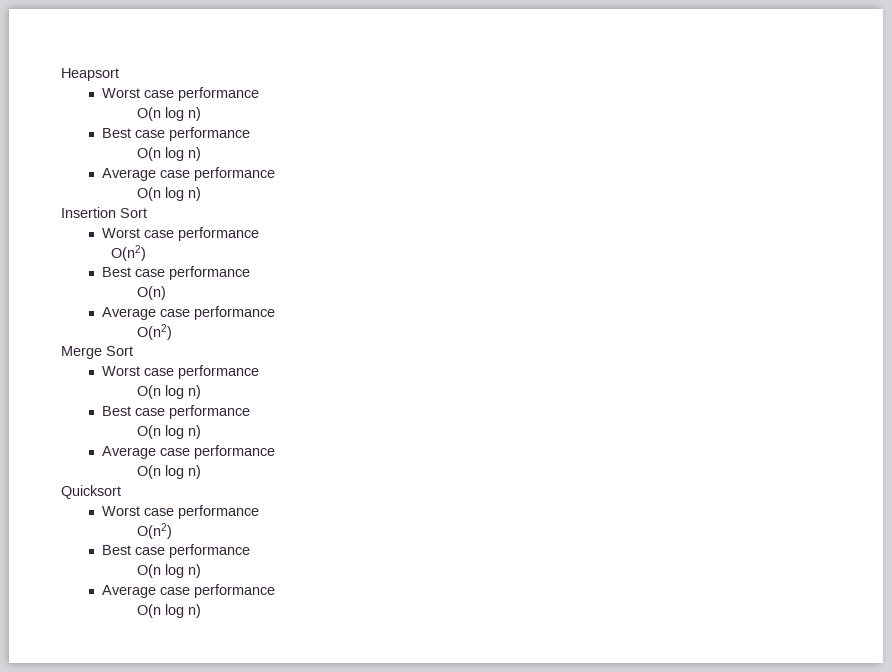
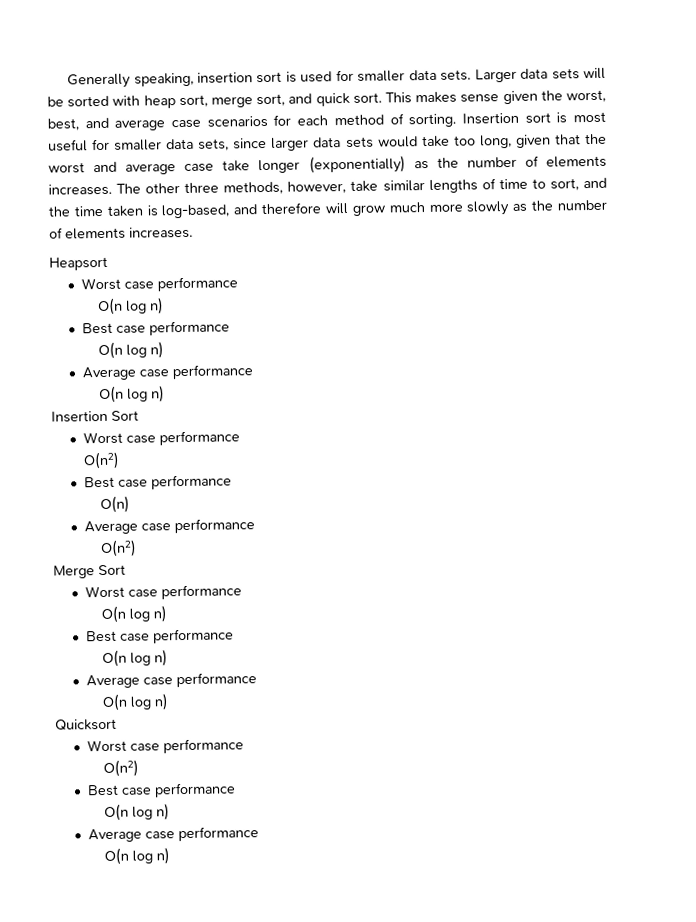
(61, 74) none -> [67,67,606,89] [47,89,606,109] [47,111,606,131] [48,133,607,152] [48,155,607,175] [48,177,608,196] [48,199,607,219] [49,226,193,240] Generally speaking, insertion sort is used for smaller data sets. Larger data sets will be sorted with heap sort, merge sort, and quick sort. This makes sense given the worst, best, and average case scenarios for each method of sorting. Insertion sort is most useful for smaller data sets, since larger data sets would take too long, given that the worst and average case take longer (exponentially) as the number of elements increases. The other three methods, however, take similar lengths of time to sort, and the time taken is log-based, and therefore will grow much more slowly as the number of elements increases. //

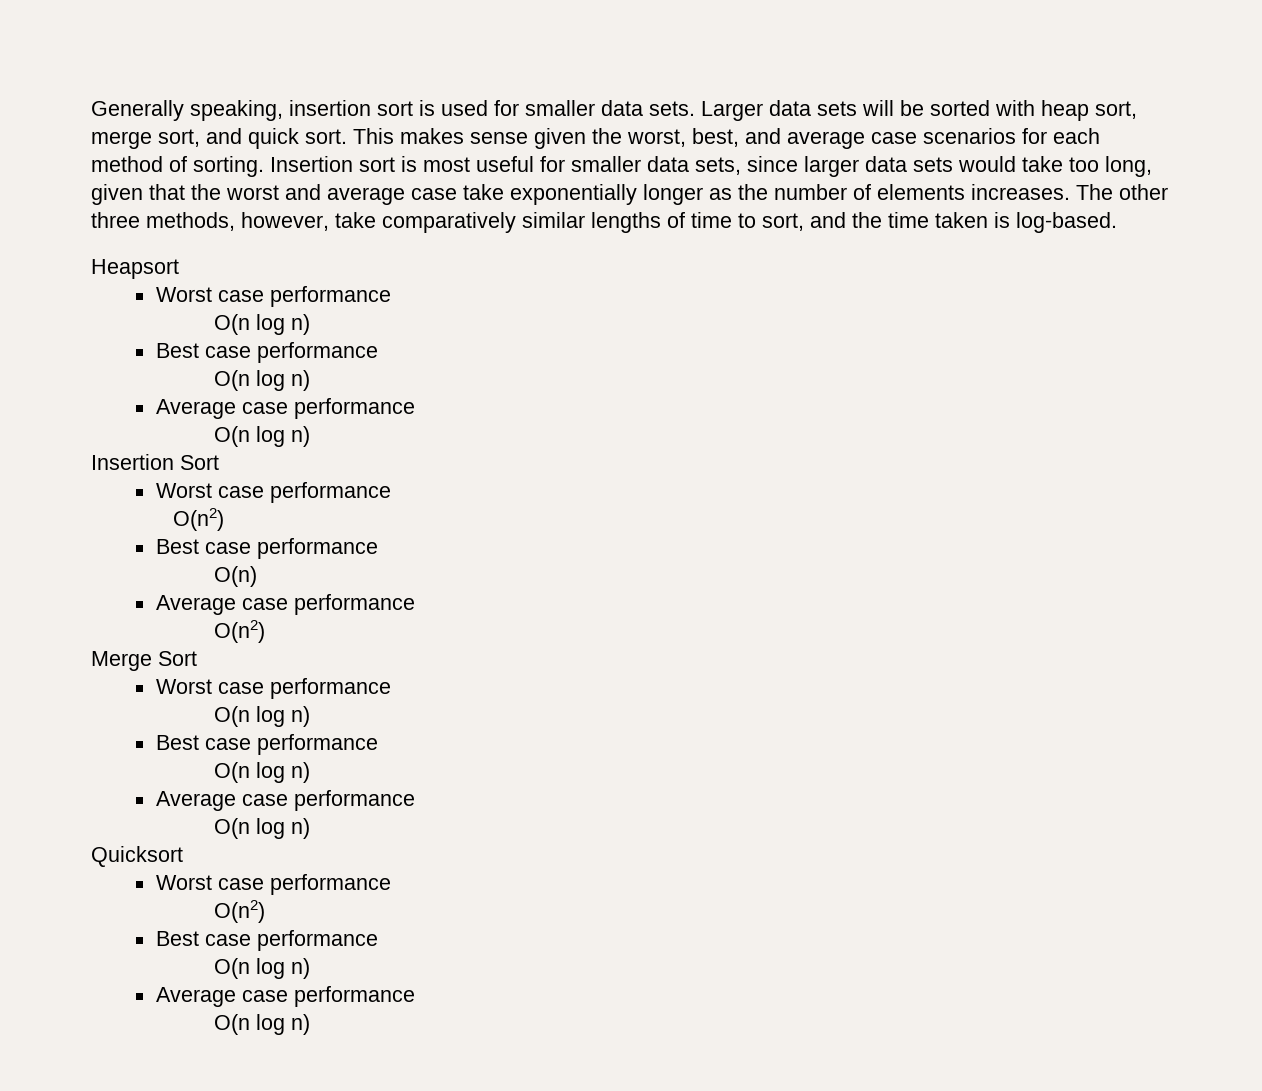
[258,155,406,174] longer (exponentially) -> [510,184,703,205] exponentially longer
(379, 186) none -> [382,212,516,233] comparatively
[161,199,607,219] [49,226,193,240] log-based, and therefore will grow much more slowly as the number of elements increases. -> [1016,212,1117,233] log-based.

